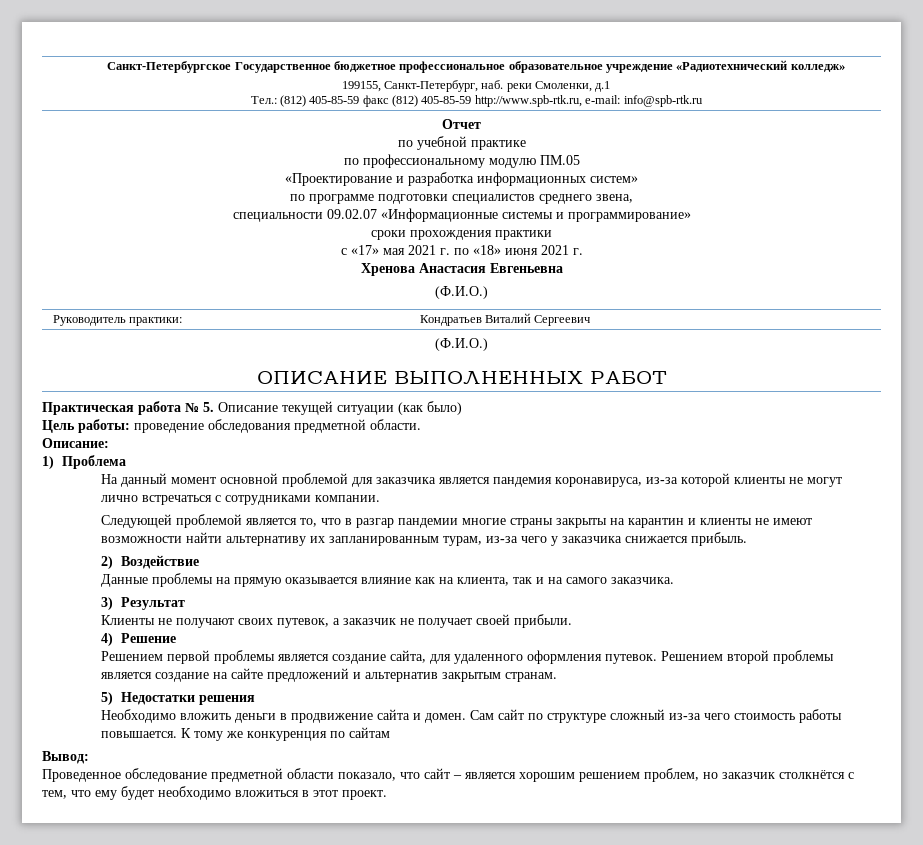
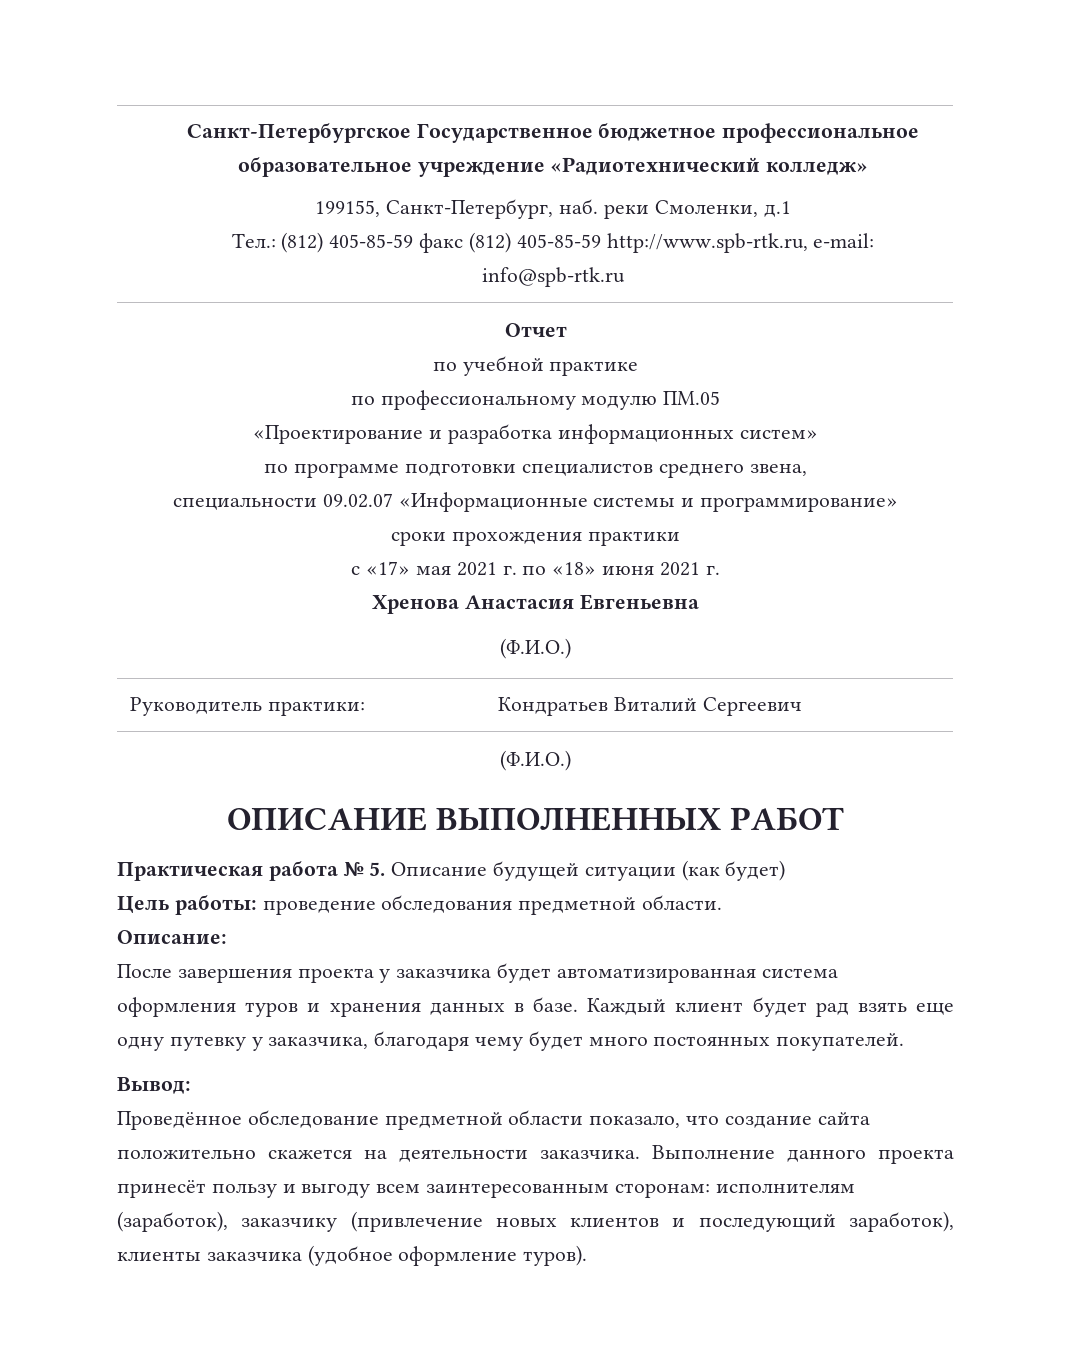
[282,401,333,415] текущей -> [493,861,580,881] будущей
[427,401,462,415] было) -> [725,860,786,881] будет)
[42,455,126,469] [101,473,843,487] [101,495,381,505] [101,514,813,528] [101,532,748,546] [101,555,199,569] [101,573,675,587] [101,597,185,610] [101,614,573,628] [101,633,176,646] [101,650,835,664] [101,668,558,682] [101,692,255,705] [101,709,843,723] [101,727,391,741] 1) Проблема // На данный момент основной проблемой для заказчика является пандемия коронавируса, из-за которой клиенты не могут лично встречаться с сотрудниками компании. // Следующей проблемой является то, что в разгар пандемии многие страны закрыты на карантин и клиенты не имеют возможности найти альтернативу их запланированным турам, из-за чего у заказчика снижается прибыль. // 2) Воздействие // Данные проблемы на прямую оказывается влияние как на клиента, так и на самого заказчика. // 3) Результат // Клиенты не получают своих путевок, а заказчик не получает своей прибыли. // 4) Решение // Решением первой проблемы является создание сайта, для удаленного оформления путевок. Решением второй проблемы является создание на сайте предложений и альтернатив закрытым странам. // 5) Недостатки решения // Необходимо вложить деньги в продвижение сайта и домен. Сам сайт по структуре сложный из-за чего стоимость работы повышается. К тому же конкуренция по сайтам -> [117,963,838,983] [117,997,954,1017] [117,1031,905,1051] После завершения проекта у заказчика будет автоматизированная система оформления туров и хранения данных в базе. Каждый клиент будет рад взять еще одну путевку у заказчика, благодаря чему будет много постоянных покупателей.
[42,769,121,782] Проведенное -> [117,1111,242,1130] Проведённое
[424,768,854,782] [42,786,387,800] сайт – является хорошим решением проблем, но заказчик столкнётся с тем, что ему будет необходимо вложиться в этот проект. -> [724,1112,870,1128] [117,1145,954,1164] [117,1180,855,1198] [117,1211,955,1232] [117,1245,588,1266] создание сайта положительно скажется на деятельности заказчика. Выполнение данного проекта принесёт пользу и выгоду всем заинтересованным сторонам: исполнителям (заработок), заказчику (привлечение новых клиентов и последующий заработок), клиенты заказчика (удобное оформление туров).

